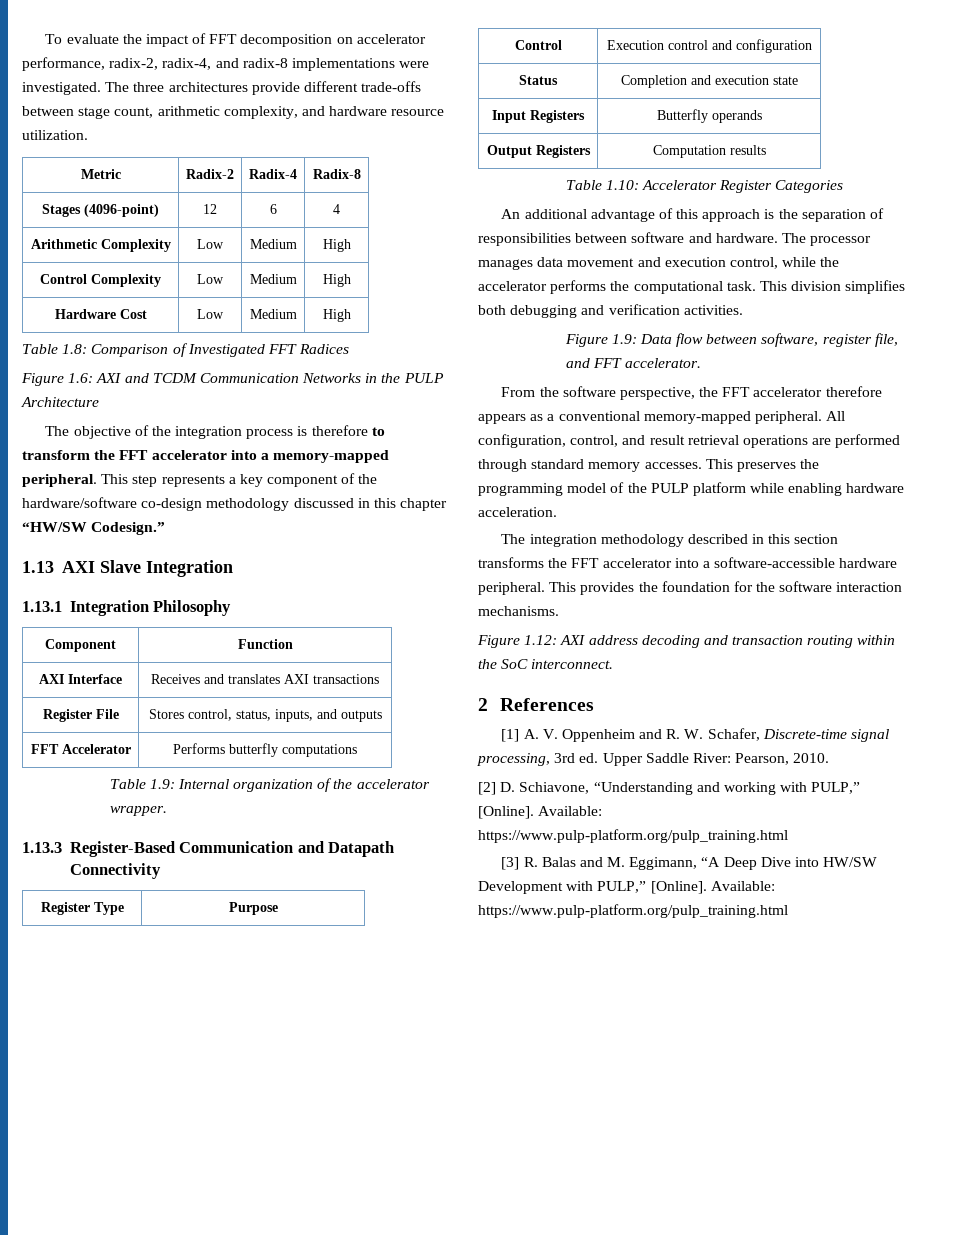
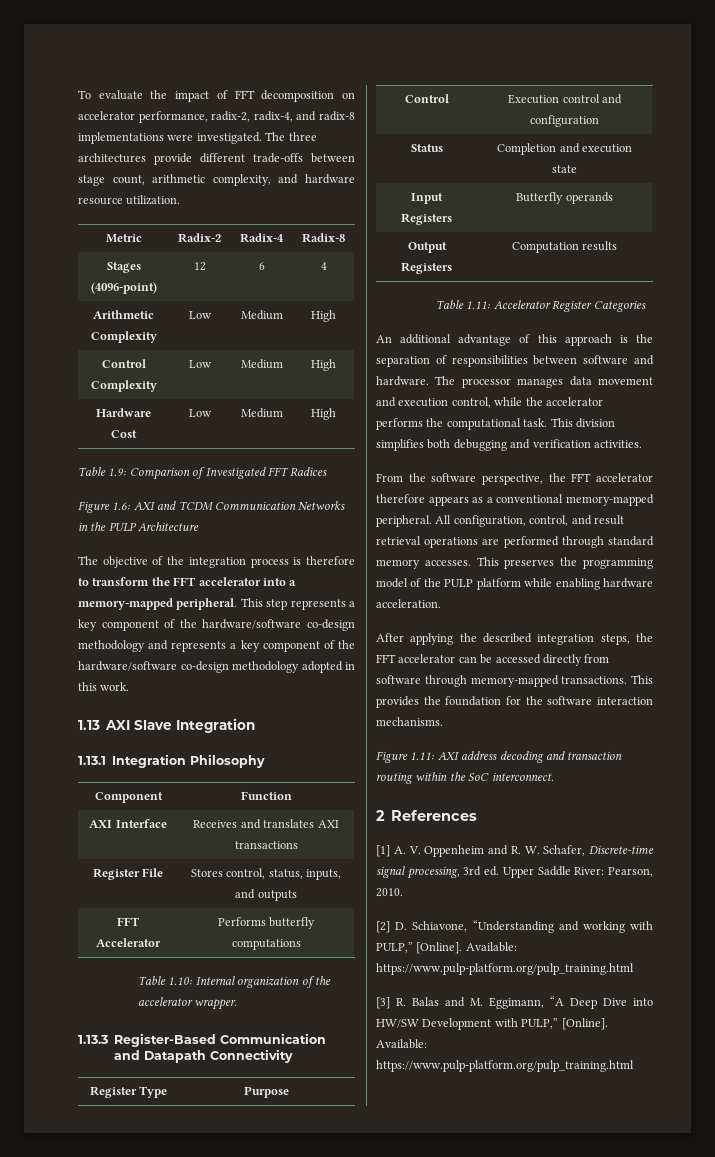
[62,344,88,354] 1.8: -> [108,468,127,476] 1.9:
[293,498,448,511] [22,522,166,535] discussed in this chapter “HW/SW Codesign.” -> [148,640,355,652] [78,661,355,673] [78,682,130,691] and represents a key component of the hardware/software co-design methodology adopted in this work.
[149,779,175,789] 1.9: -> [168,977,193,985] 1.10:
[605,180,639,190] 1.10: -> [466,301,491,309] 1.11:
[564,333,898,347] [565,358,701,368] // Figure 1.9: Data flow between software, register file, and FFT accelerator. -> (642, 444) none
[501,534,839,547] [478,557,898,568] [478,582,545,595] The integration methodology described in this section transforms the FFT accelerator into a software-accessible hardware peripheral. -> [376,633,653,645] [376,654,610,666] [376,675,628,687] After applying the described integration steps, the FFT accelerator can be accessed directly from software through memory-mapped transactions.
[524,635,558,645] 1.12: -> [410,752,435,760] 1.11:

